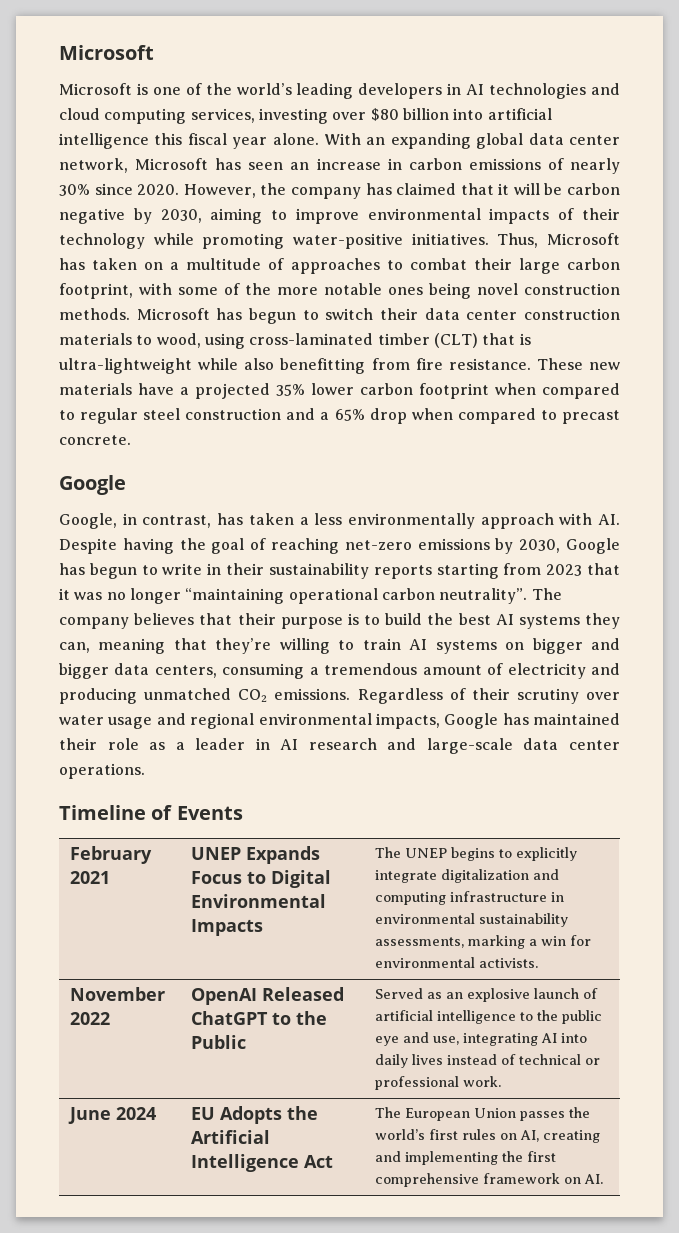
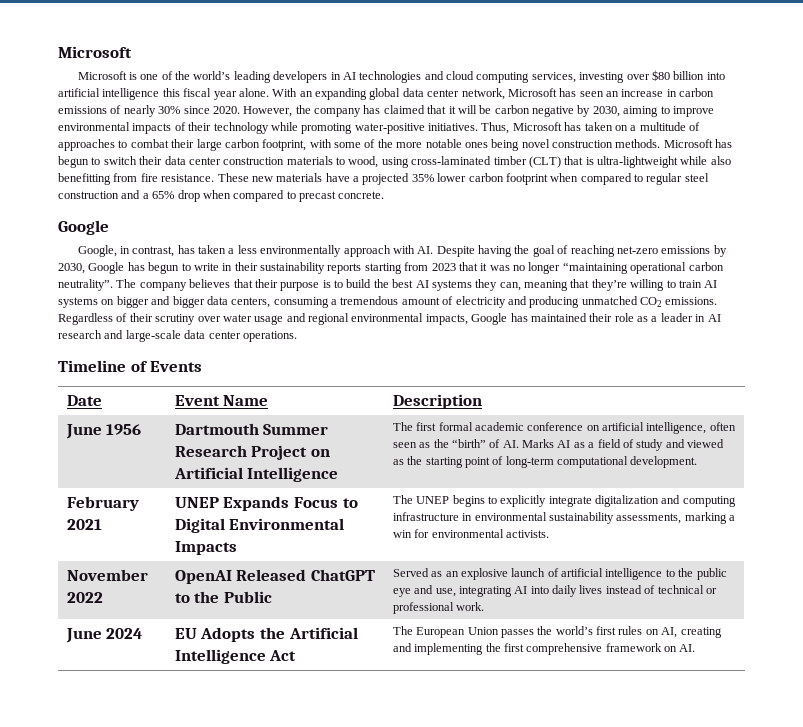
(243, 813) none -> [66,395,102,406] [174,395,269,406] [392,394,482,409] [65,424,142,439] [174,423,329,435] [174,445,330,460] [173,467,339,482] [392,422,736,434] [392,439,725,451] [392,456,698,468] // Date | Event Name | Description // June 1956 | Dartmouth Summer Research Project on Artificial Intelligence | The first formal academic conference on artificial intelligence, often seen as the “birth” of AI. Marks AI as a field of study and viewed as the starting point of long-term computational development.

